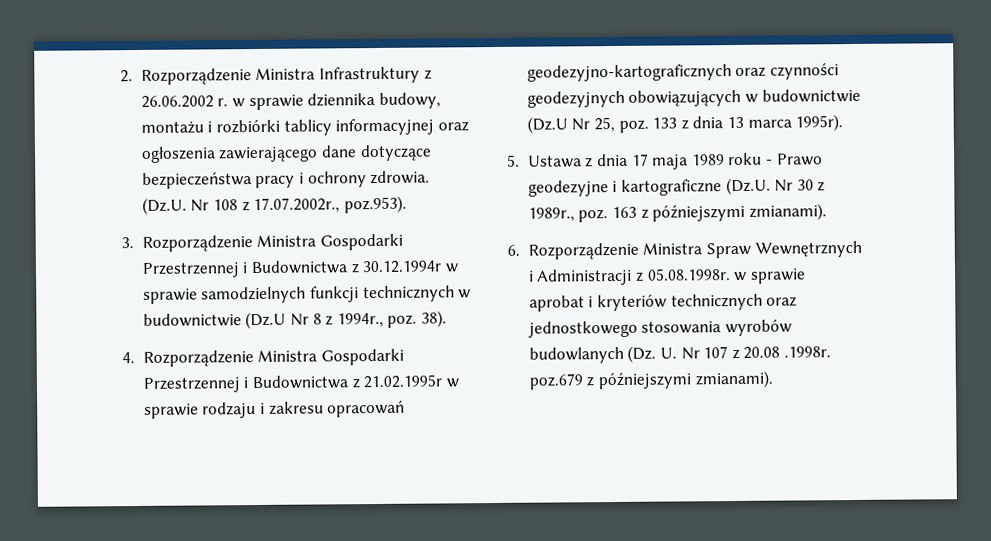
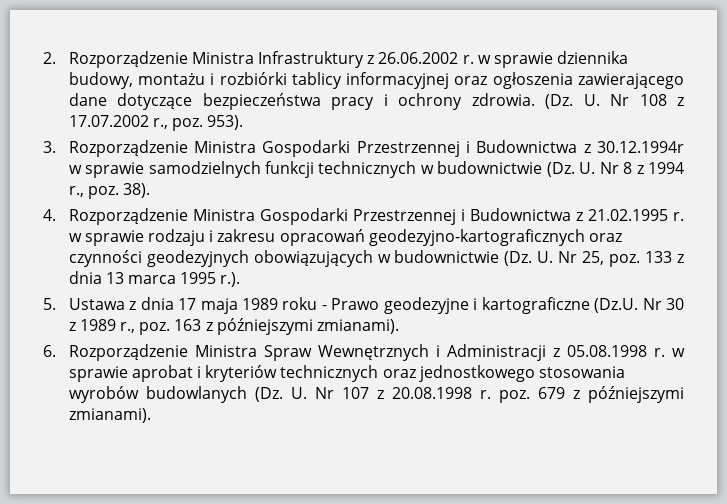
[141,197,187,215] (Dz.U. -> [545,94,600,109] (Dz. U.
[253,195,407,214] 17.07.2002r., poz.953). -> [68,115,244,131] 17.07.2002 r., poz. 953).
[245,311,287,330] (Dz.U -> [546,162,596,177] (Dz. U.
[336,312,384,328] 1994r., -> [648,162,685,174] [68,186,84,197] 1994 r.,
[363,374,443,389] 21.02.1995r -> [587,209,684,221] 21.02.1995 r.
[526,116,568,134] (Dz.U -> [504,251,554,266] (Dz. U.
[795,114,844,132] 1995r). -> [180,272,241,287] 1995 r.).
[527,207,575,222] 1989r., -> [79,319,136,333] 1989 r.,
[646,268,731,281] 05.08.1998r. -> [566,345,665,357] 05.08.1998 r.
[743,346,831,359] [528,373,583,390] 20.08 .1998r. poz.679 -> [391,387,565,403] 20.08.1998 r. poz. 679

